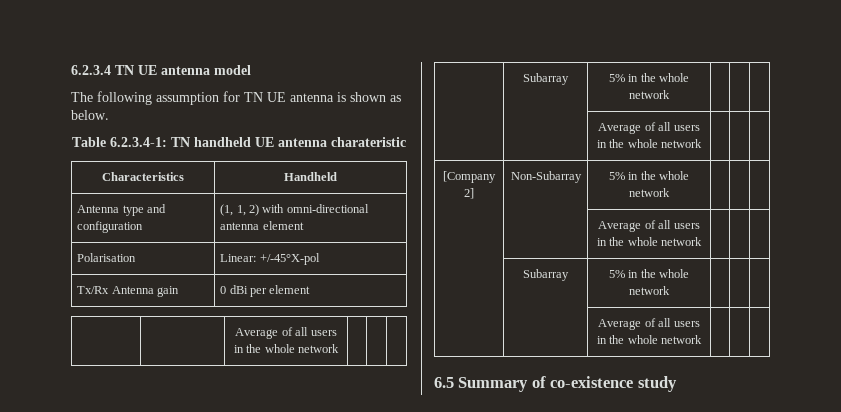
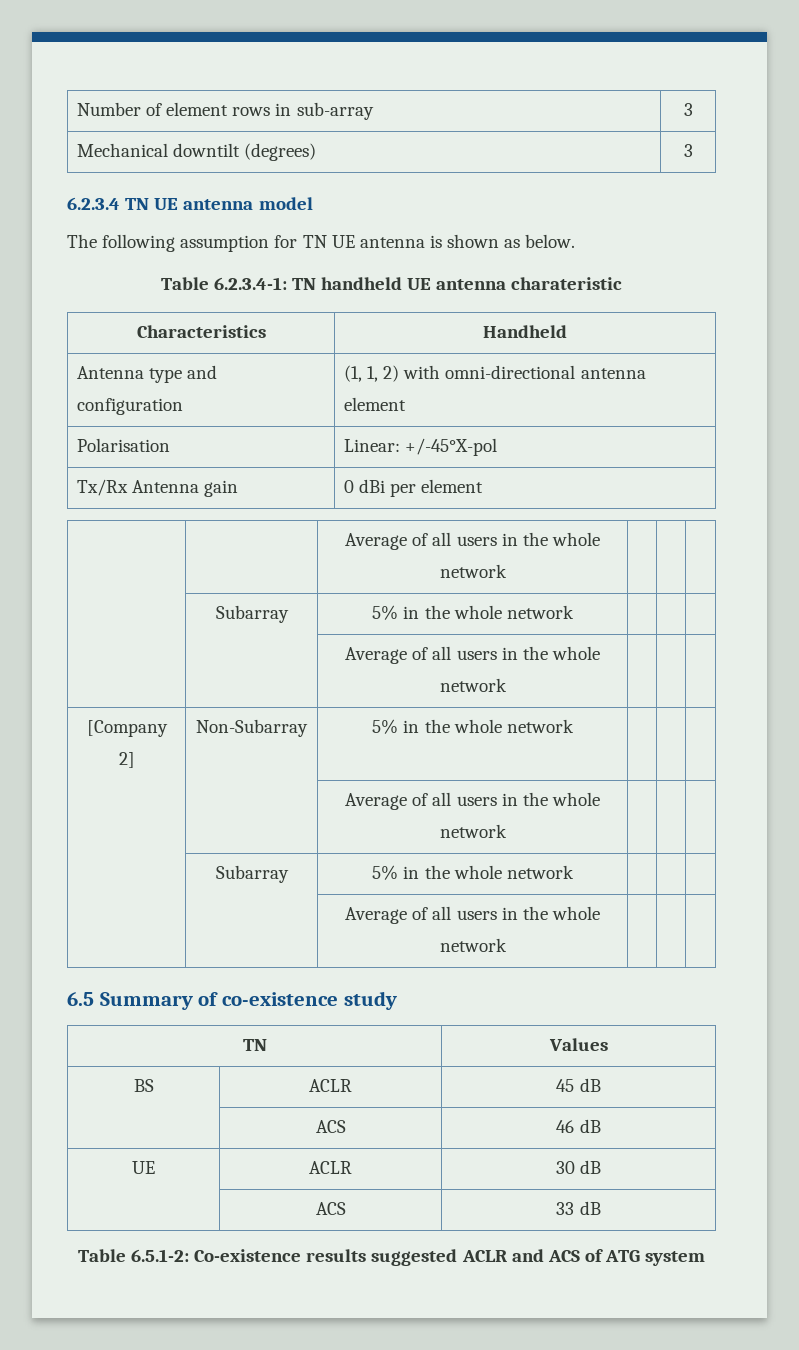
(71, 70) none -> [76,102,374,120] [683,103,693,116] [76,143,317,161] [683,144,693,157] Number of element rows in sub-array | 3 // Mechanical downtilt (degrees) | 3 //
(677, 384) none -> [242,1039,267,1051] [548,1038,608,1051] [133,1079,154,1092] [309,1079,352,1092] [556,1078,601,1092] [315,1120,346,1133] [556,1119,601,1133] [132,1161,155,1174] [309,1161,352,1174] [555,1160,602,1174] [315,1202,346,1215] [556,1201,601,1215] [77,1249,706,1266] // TN | Values // BS | ACLR | 45 dB // | ACS | 46 dB // UE | ACLR | 30 dB // | ACS | 33 dB // Table 6.5.1-2: Co-existence results suggested ACLR and ACS of ATG system

